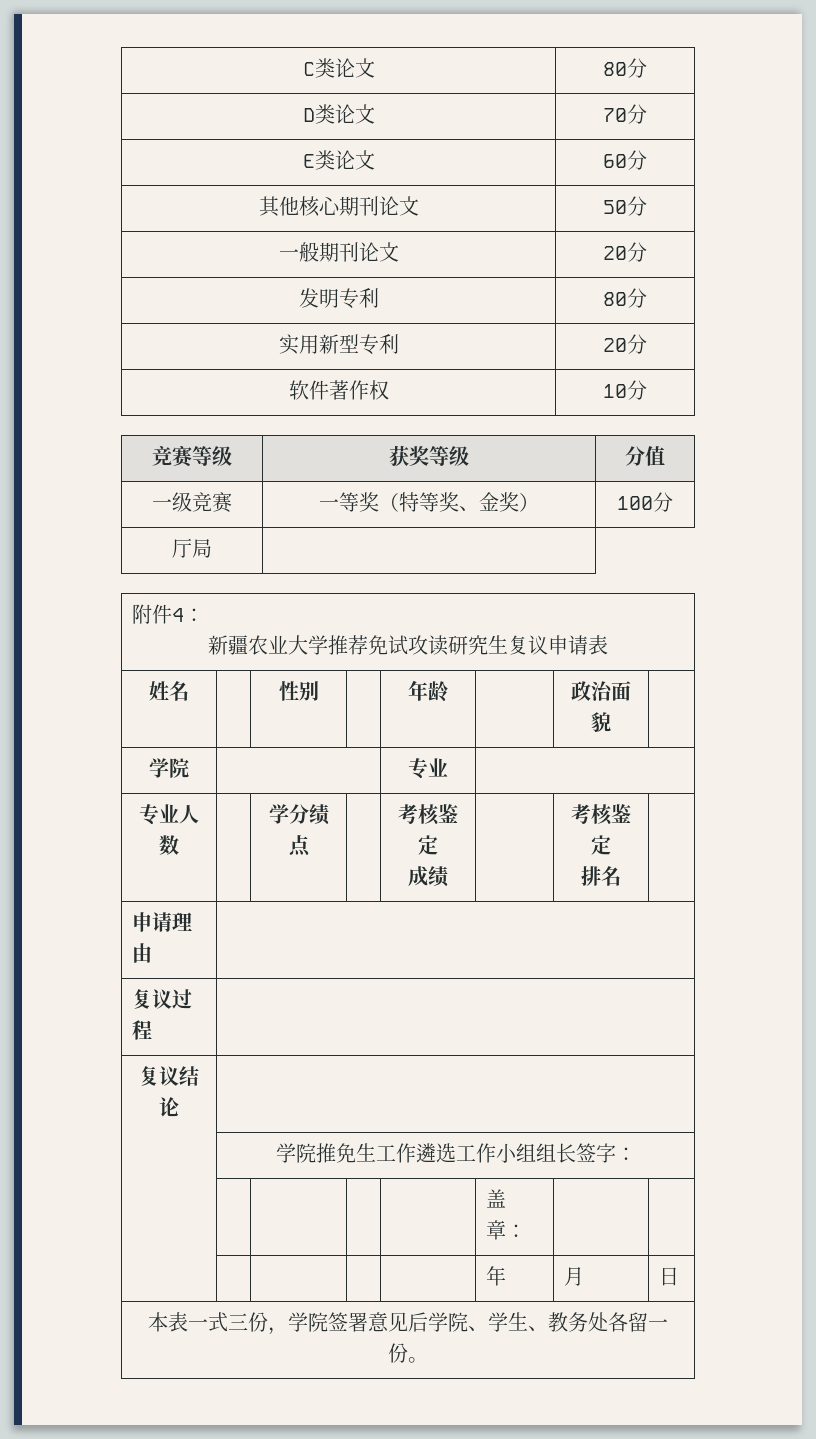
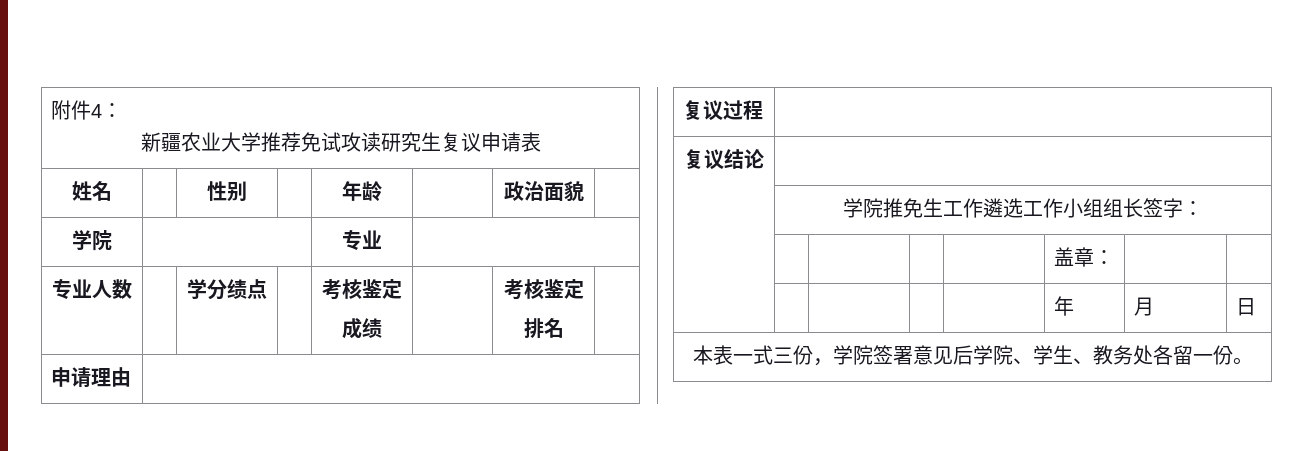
[302,58,375,78] [603,58,647,78] [302,104,375,124] [603,104,647,124] [302,150,375,170] [603,150,647,170] [258,196,419,217] [603,196,647,216] [278,242,399,262] [603,242,647,262] [298,288,379,309] [603,288,647,308] [278,334,399,355] [603,334,647,354] [288,380,389,400] [603,380,647,400] [152,445,232,468] [389,445,469,466] [625,446,665,466] [152,492,232,513] [319,492,539,512] [617,492,673,512] [172,538,212,558] C类论文 | 80分 // D类论文 | 70分 // E类论文 | 60分 // 其他核心期刊论文 | 50分 // 一般期刊论文 | 20分 // 发明专利 | 80分 // 实用新型专利 | 20分 // 软件著作权 | 10分 // 竞赛等级 | 获奖等级 | 分值 // 一级竞赛 | 一等奖（特等奖、金奖） | 100分 // 厅局 | // -> (50, 110) none

